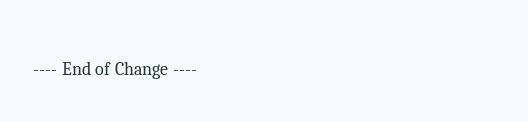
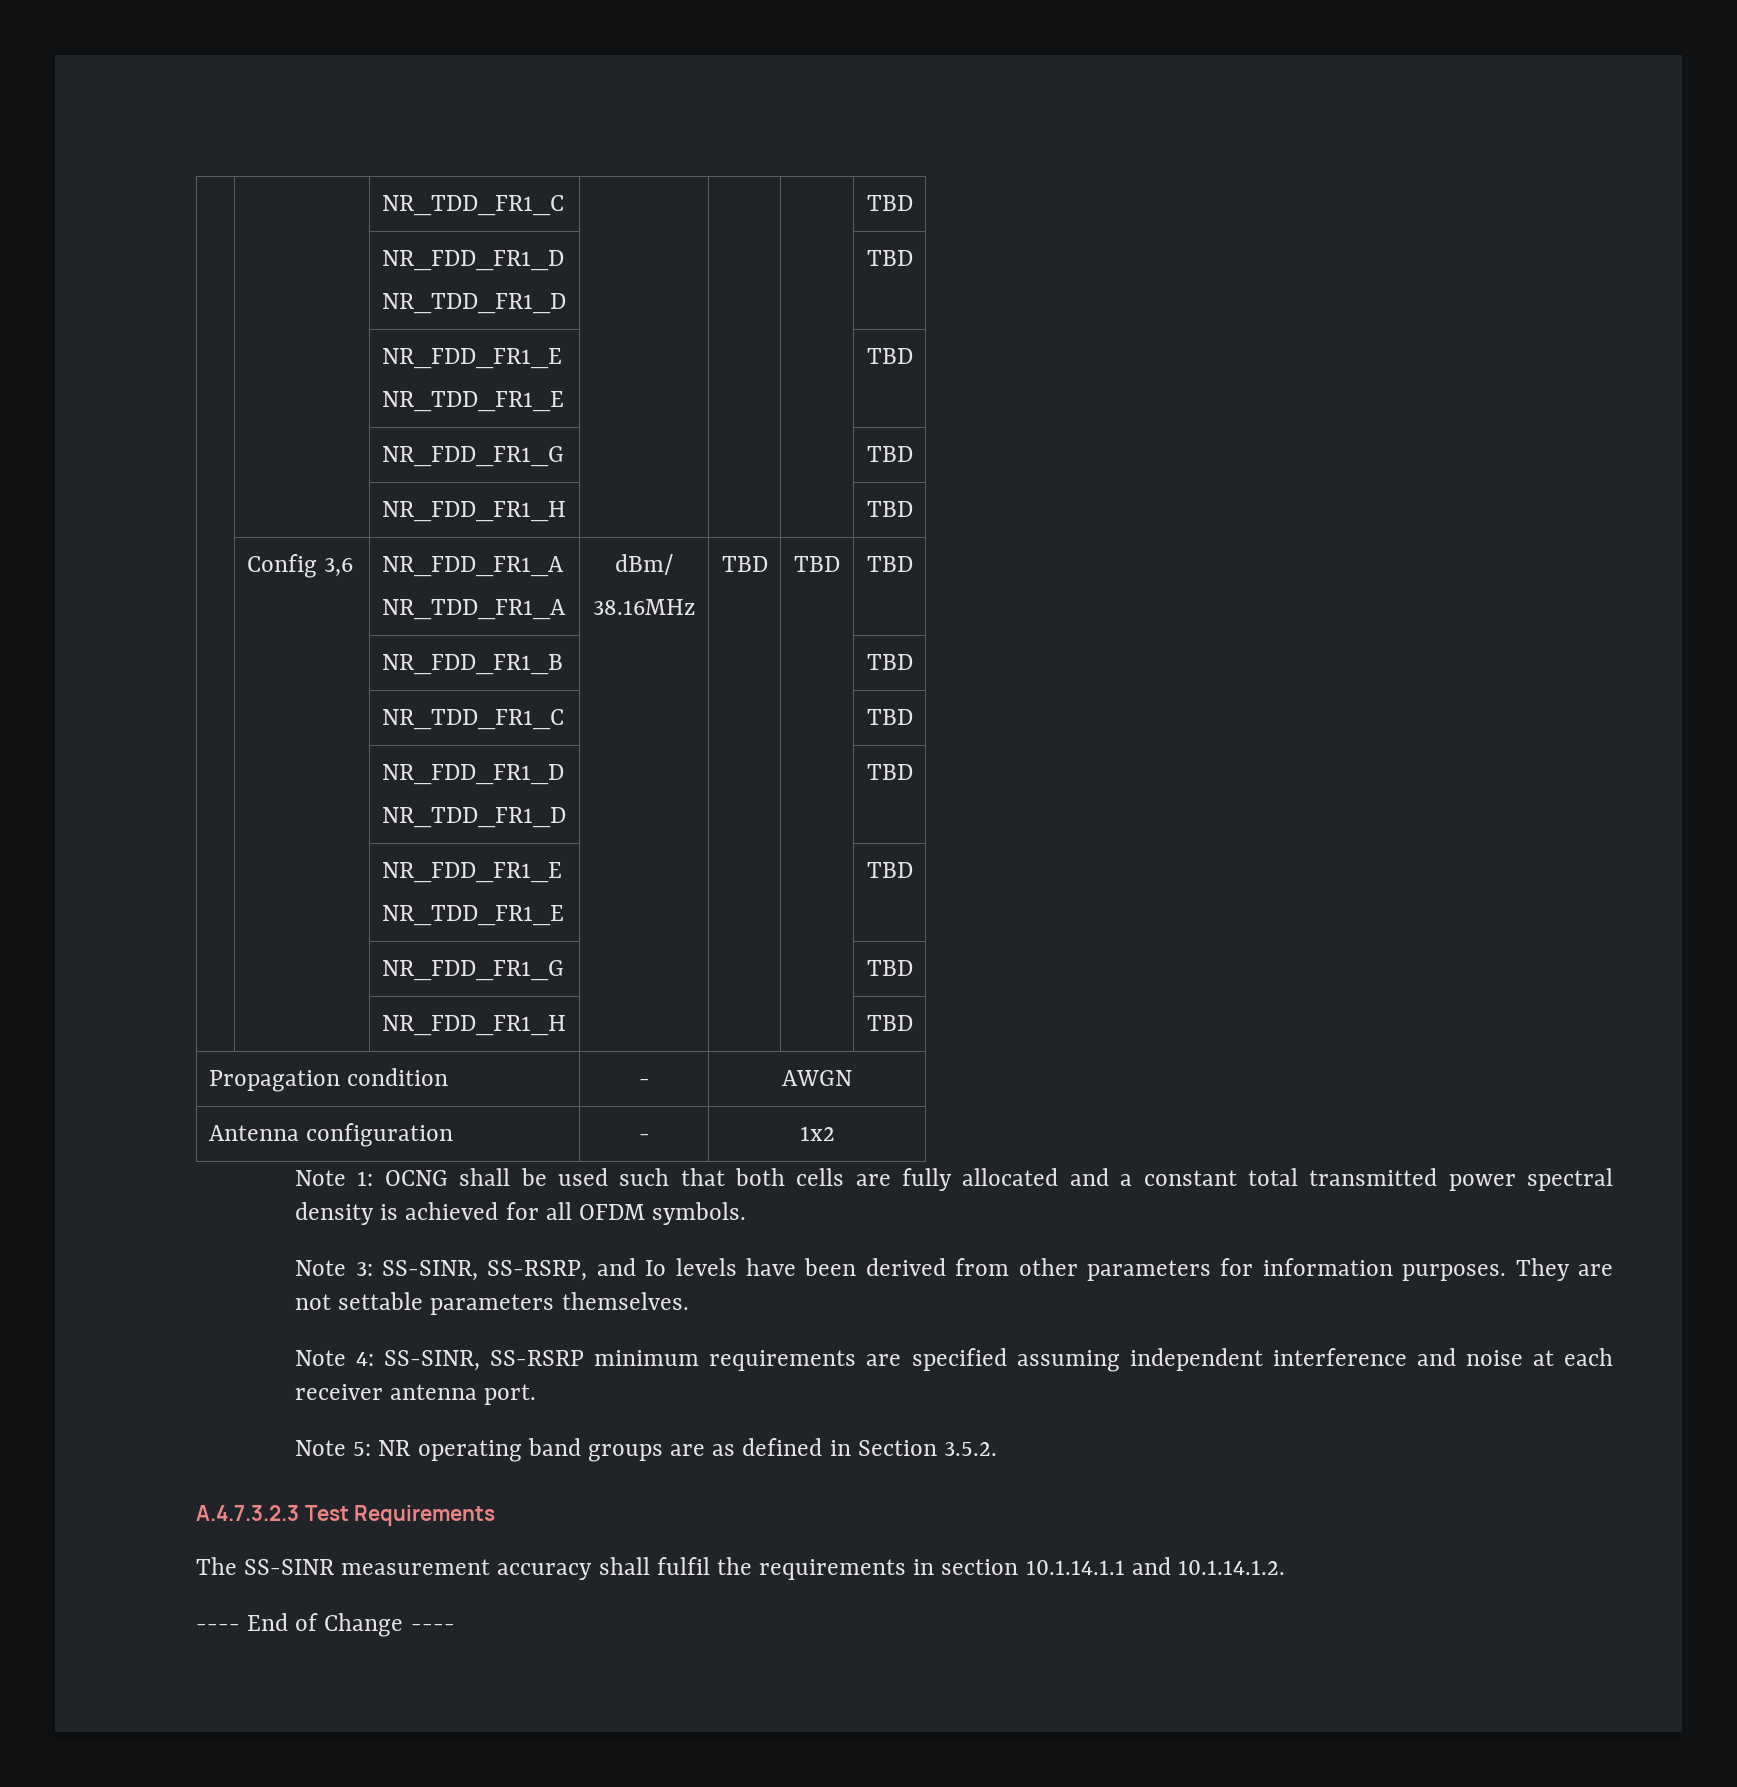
(33, 72) none -> [381,195,564,216] [866,195,913,211] [381,250,564,271] [381,293,566,314] [866,250,913,266] [381,348,562,369] [381,391,564,412] [866,348,913,364] [381,446,564,467] [866,446,913,462] [381,501,566,522] [866,501,913,517] [246,554,353,578] [381,556,564,577] [381,599,566,620] [615,554,673,575] [593,599,695,615] [721,556,768,572] [794,556,840,572] [866,556,913,572] [381,654,563,675] [866,654,913,670] [381,709,564,730] [866,709,913,725] [381,764,564,785] [381,807,566,828] [866,764,913,780] [381,862,562,883] [381,905,564,926] [866,862,913,878] [381,960,564,981] [866,960,913,976] [381,1015,566,1036] [866,1015,913,1031] [208,1068,448,1092] [638,1079,650,1086] [782,1070,852,1086] [208,1123,453,1147] [638,1134,650,1141] [799,1126,835,1141] [295,1168,1614,1191] [295,1202,747,1225] [295,1258,1614,1281] [295,1292,689,1315] [295,1348,1613,1372] [295,1384,537,1405] [295,1438,997,1462] [196,1505,496,1526] [196,1557,1285,1580] | | NR_TDD_FR1_C | | | | TBD // | | NR_FDD_FR1_D // NR_TDD_FR1_D | | | | TBD // | | NR_FDD_FR1_E // NR_TDD_FR1_E | | | | TBD // | | NR_FDD_FR1_G | | | | TBD // | | NR_FDD_FR1_H | | | | TBD // | Config 3,6 | NR_FDD_FR1_A // NR_TDD_FR1_A | dBm/ // 38.16MHz | TBD | TBD | TBD // | | NR_FDD_FR1_B | | | | TBD // | | NR_TDD_FR1_C | | | | TBD // | | NR_FDD_FR1_D // NR_TDD_FR1_D | | | | TBD // | | NR_FDD_FR1_E // NR_TDD_FR1_E | | | | TBD // | | NR_FDD_FR1_G | | | | TBD // | | NR_FDD_FR1_H | | | | TBD // Propagation condition | - | AWGN // Antenna configuration | - | 1x2 // Note 1: OCNG shall be used such that both cells are fully allocated and a constant total transmitted power spectral density is achieved for all OFDM symbols. // Note 3: SS-SINR, SS-RSRP, and Io levels have been derived from other parameters for information purposes. They are not settable parameters themselves. // Note 4: SS-SINR, SS-RSRP minimum requirements are specified assuming independent interference and noise at each receiver antenna port. // Note 5: NR operating band groups are as defined in Section 3.5.2. // A.4.7.3.2.3 Test Requirements // The SS-SINR measurement accuracy shall fulfil the requirements in section 10.1.14.1.1 and 10.1.14.1.2. //

